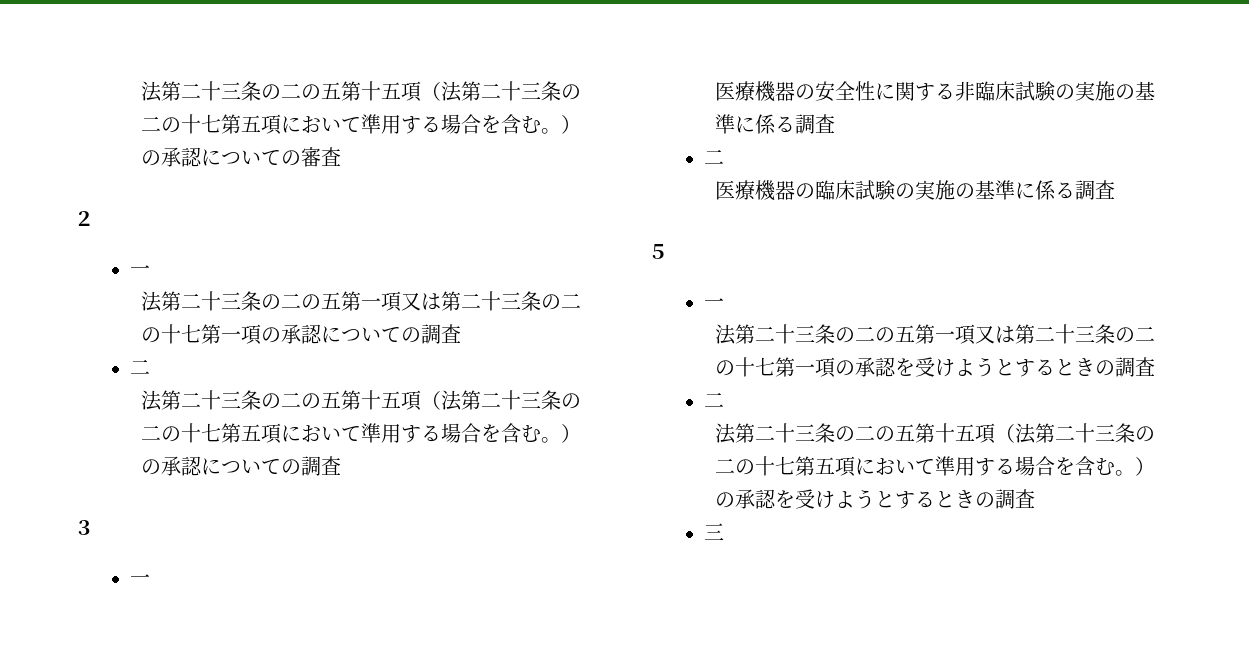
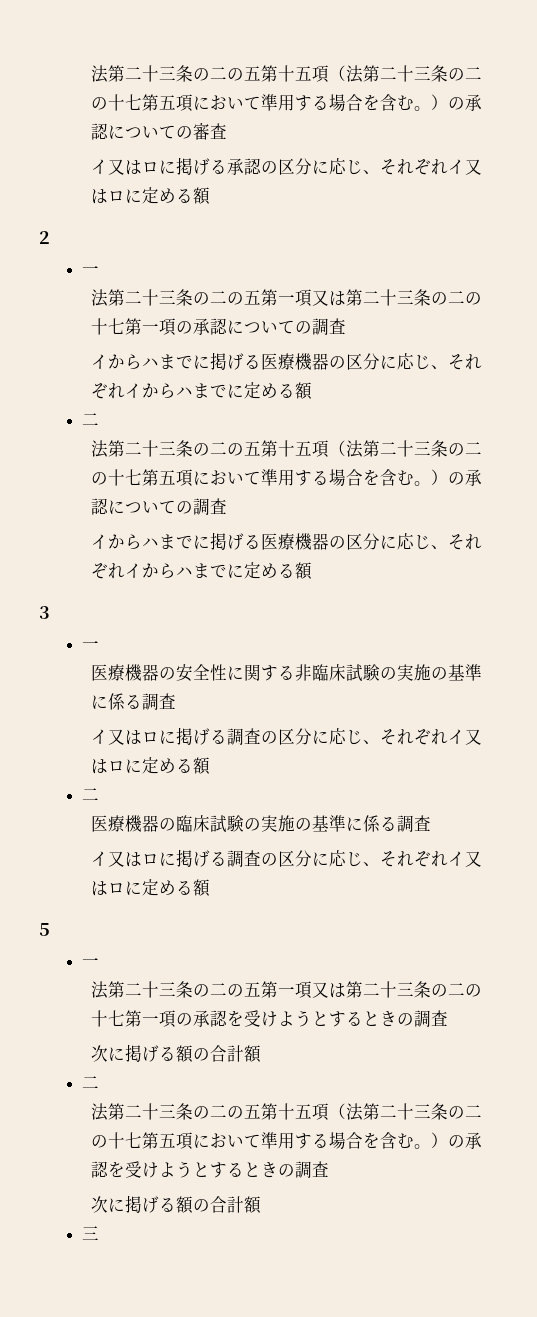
(342, 156) none -> [90,157,482,175] [90,187,210,205] // イ又はロに掲げる承認の区分に応じ、それぞれイ又はロに定める額
(462, 333) none -> [90,352,482,370] [90,382,312,400] // イからハまでに掲げる医療機器の区分に応じ、それぞれイからハまでに定める額
(342, 465) none -> [90,532,482,550] [90,562,312,580] // イからハまでに掲げる医療機器の区分に応じ、それぞれイからハまでに定める額
(836, 123) none -> [90,727,482,745] [90,757,210,775] // イ又はロに掲げる調査の区分に応じ、それぞれイ又はロに定める額
(1116, 189) none -> [90,849,482,867] [90,879,210,897] // イ又はロに掲げる調査の区分に応じ、それぞれイ又はロに定める額
(1156, 366) none -> [90,1044,261,1063] // 次に掲げる額の合計額
(1036, 498) none -> [90,1195,261,1214] // 次に掲げる額の合計額

